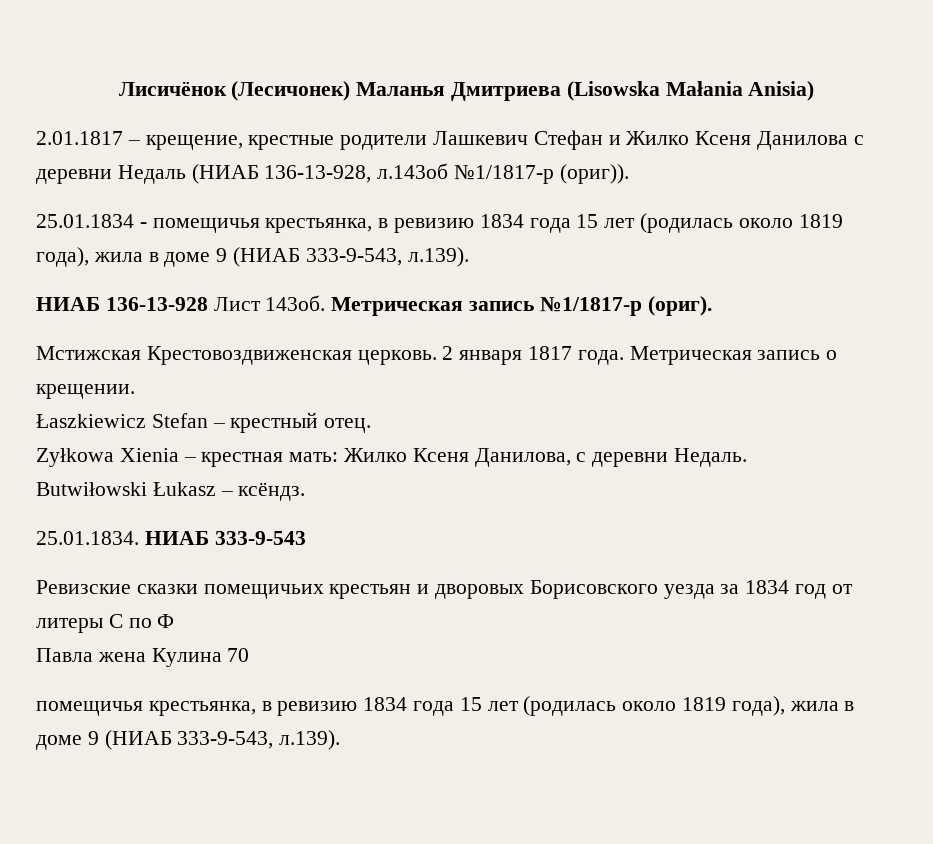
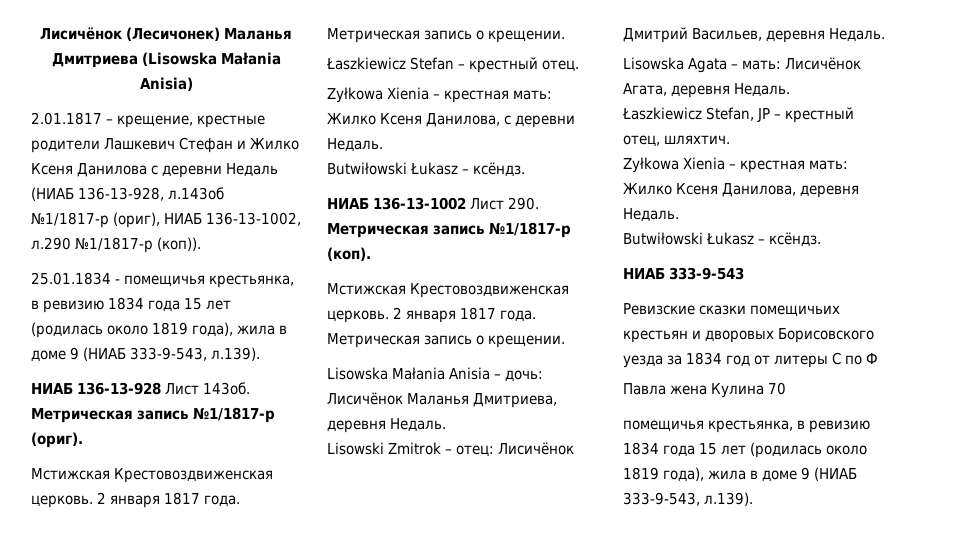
[559,164,629,184] (ориг)). -> [113,212,301,228] [31,237,201,253] (ориг), НИАБ 136-13-1002, л.290 №1/1817-р (коп)).
[36,531,139,545] 25.01.1834. -> [327,197,539,210] [327,222,571,238] [327,247,371,261] [327,283,569,298] [327,307,536,323] [327,333,565,348] [327,367,543,382] [327,392,557,408] [327,418,446,433] [327,442,574,457] [623,27,885,43] [623,57,861,73] [623,83,790,98] [622,107,854,123] [623,135,730,147] [623,157,848,173] [623,183,859,198] [623,208,679,222] [623,232,821,247] НИАБ 136-13-1002 Лист 290. Метрическая запись №1/1817-р (коп). // Мстижская Крестовоздвиженская церковь. 2 января 1817 года. Метрическая запись о крещении. // Lisowska Małania Anisia – дочь: Лисичёнок Маланья Дмитриева, деревня Недаль. // Lisowski Zmitrok – отец: Лисичёнок Дмитрий Васильев, деревня Недаль. // Lisowska Agata – мать: Лисичёнок Агата, деревня Недаль. // Łaszkiewicz Stefan, JP – крестный отец, шляхтич. // Zyłkowa Xienia – крестная мать: Жилко Ксеня Данилова, деревня Недаль. // Butwiłowski Łukasz – ксёндз. //

